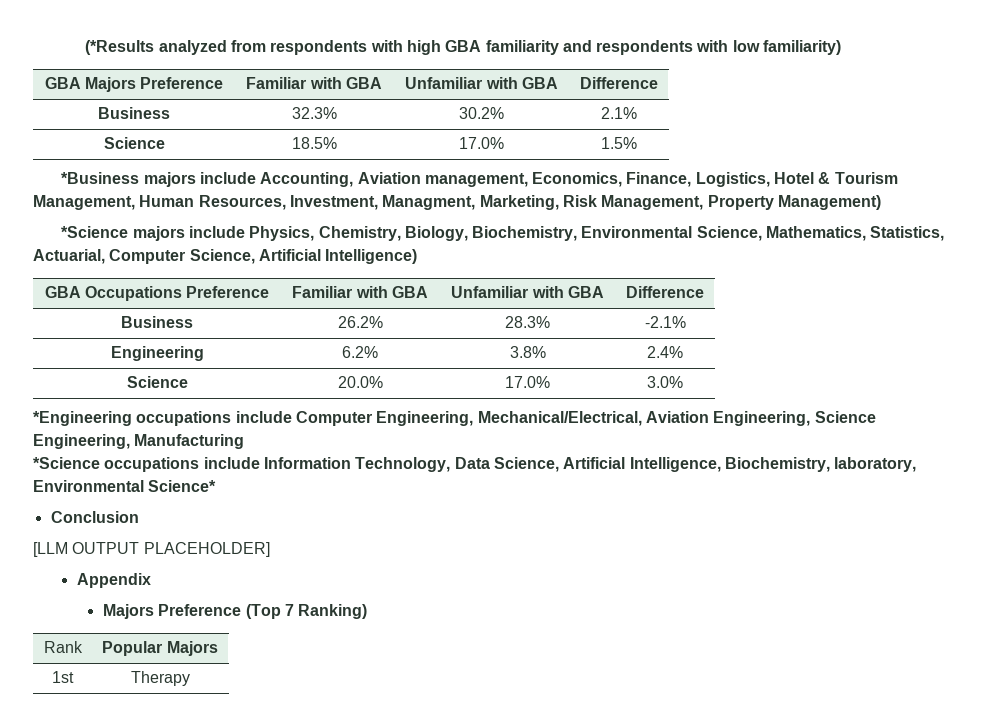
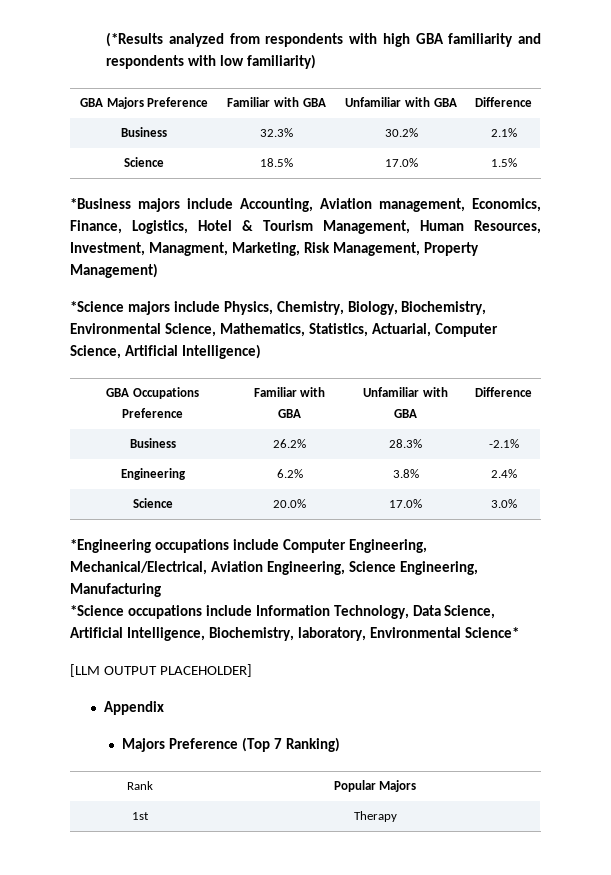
[50,511,139,523] // Conclusion -> (519, 632) none

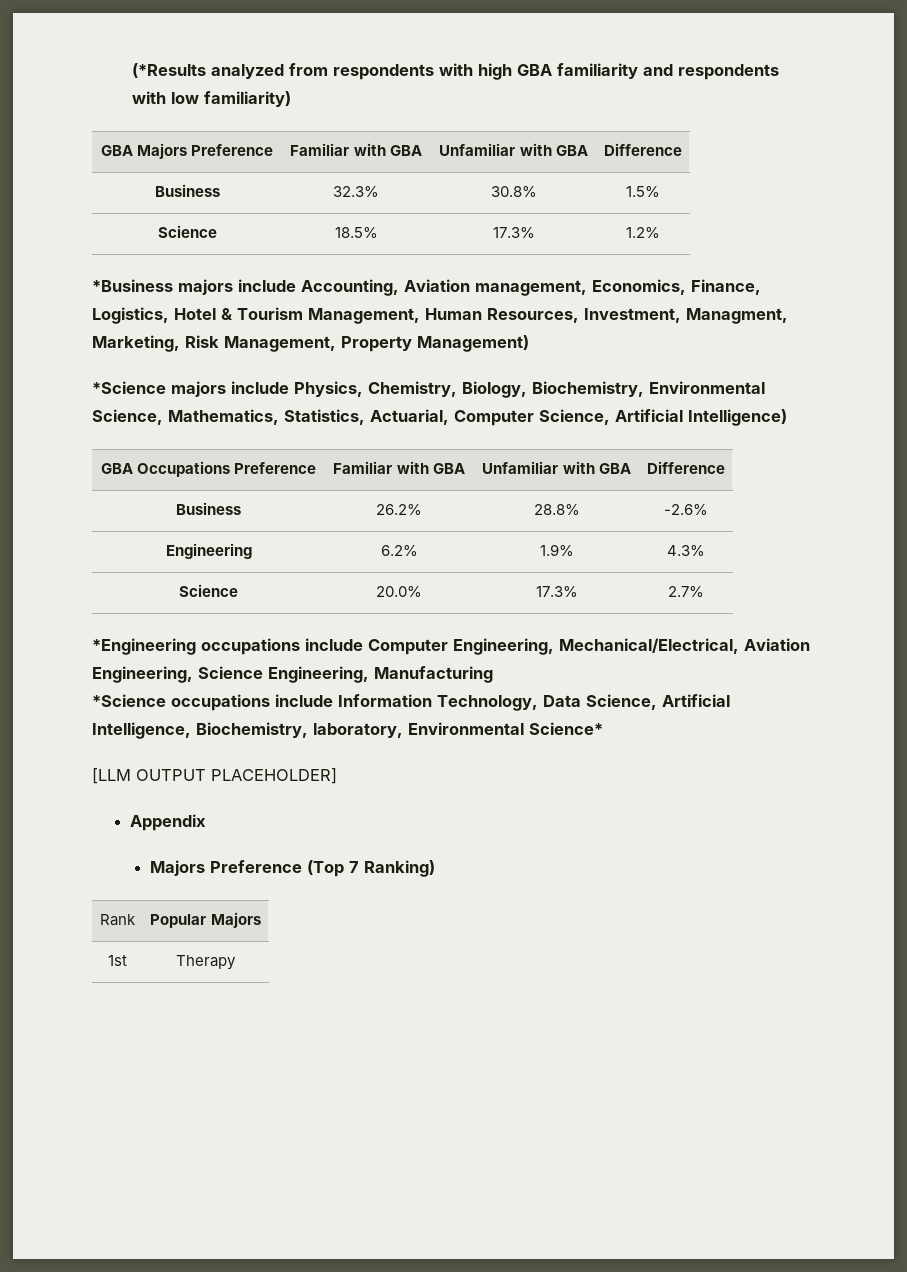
[384,128,418,137] [490,128,517,137] 30.2% | 2.1% -> [490,186,537,197] [626,186,660,197] 30.8% | 1.5%
[384,158,418,167] [490,158,517,167] 17.0% | 1.5% -> [492,227,535,238] [626,227,660,238] 17.3% | 1.2%
[389,439,422,448] [488,439,519,448] 28.3% | -2.1% -> [533,504,580,515] [664,504,708,515] 28.8% | -2.6%
[392,469,419,478] [490,469,517,478] 3.8% | 2.4% -> [539,544,574,556] [667,545,705,556] 1.9% | 4.3%
[389,499,422,508] [490,499,517,508] 17.0% | 3.0% -> [535,586,578,597] [668,586,704,597] 17.3% | 2.7%

